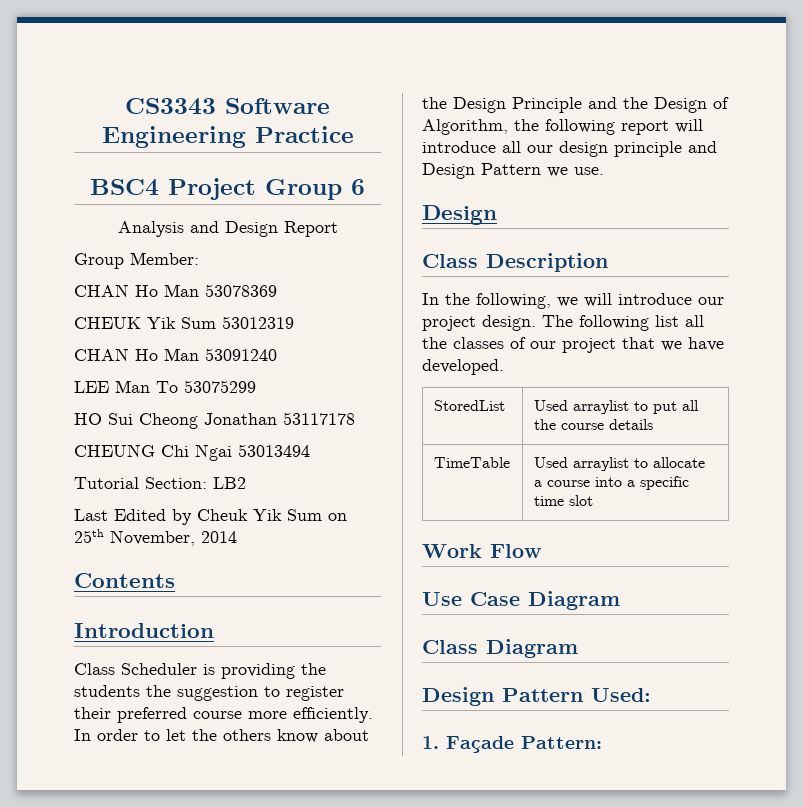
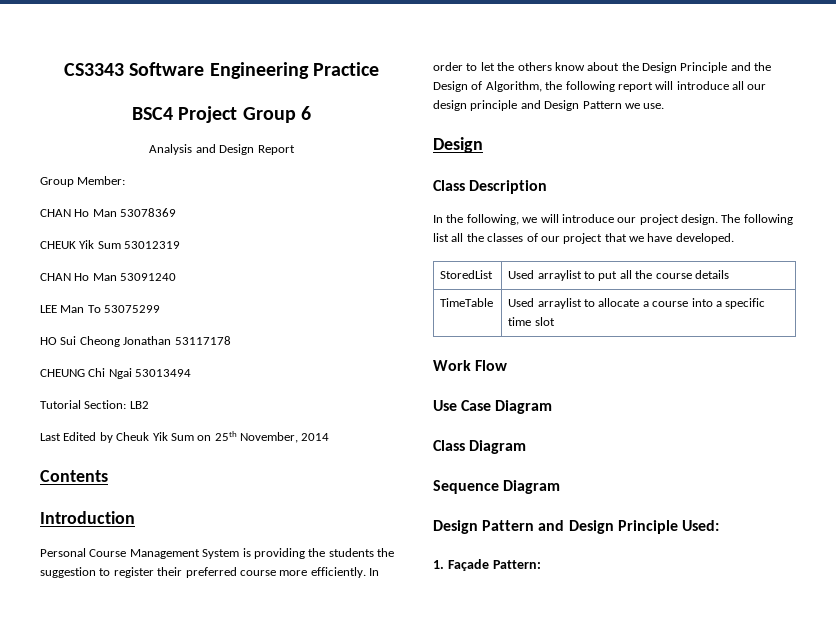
[74,663,197,675] Class Scheduler -> [40,548,240,559] Personal Course Management System
[422,687,583,706] // Design Pattern -> [433,480,561,494] [433,520,678,534] // Sequence Diagram // Design Pattern and Design Principle

